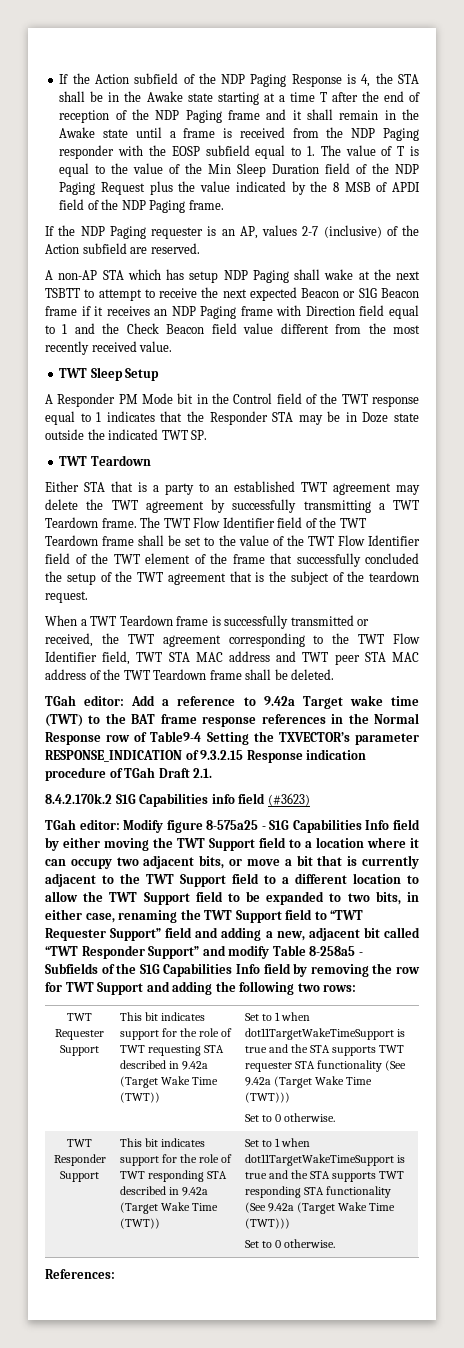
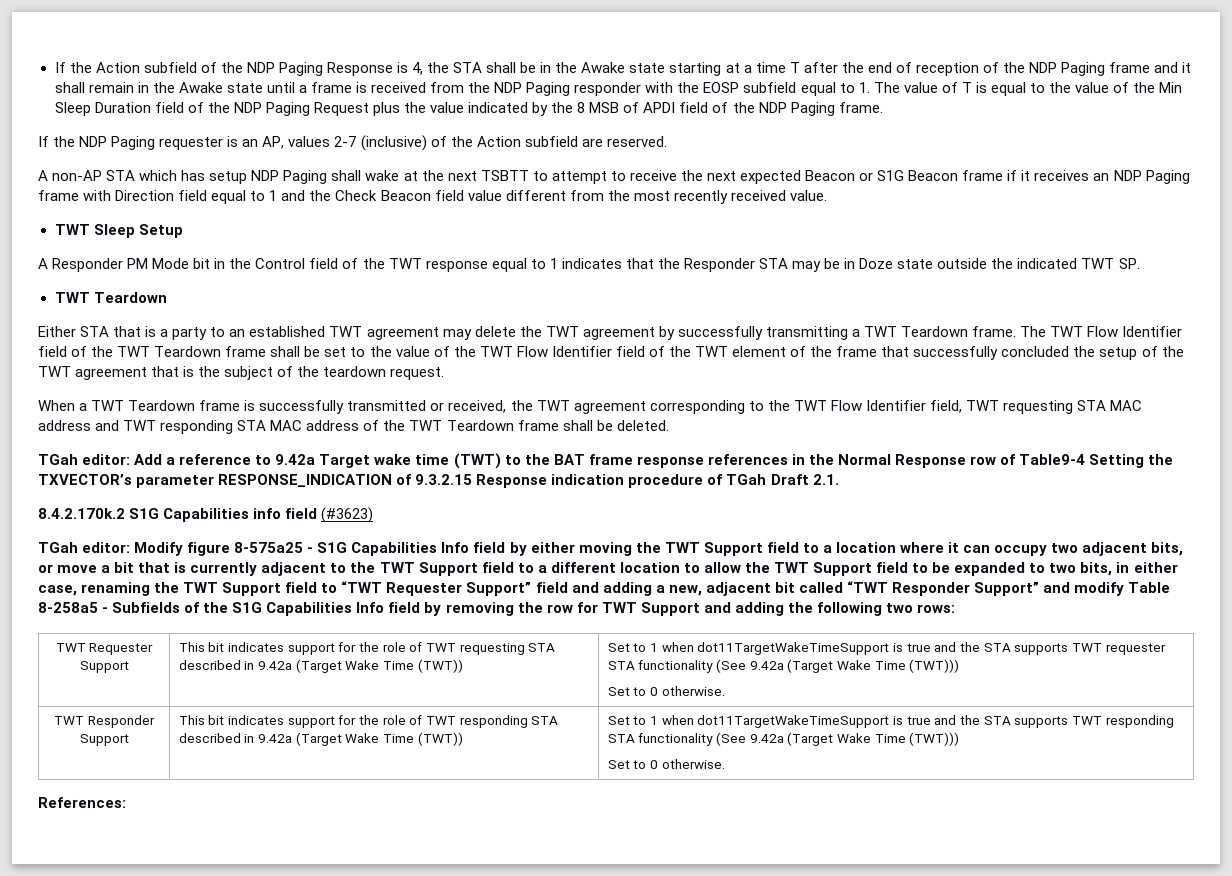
(163, 657) none -> [1003,400,1074,414] requesting
[334,654,360,665] peer -> [160,420,234,434] responding

